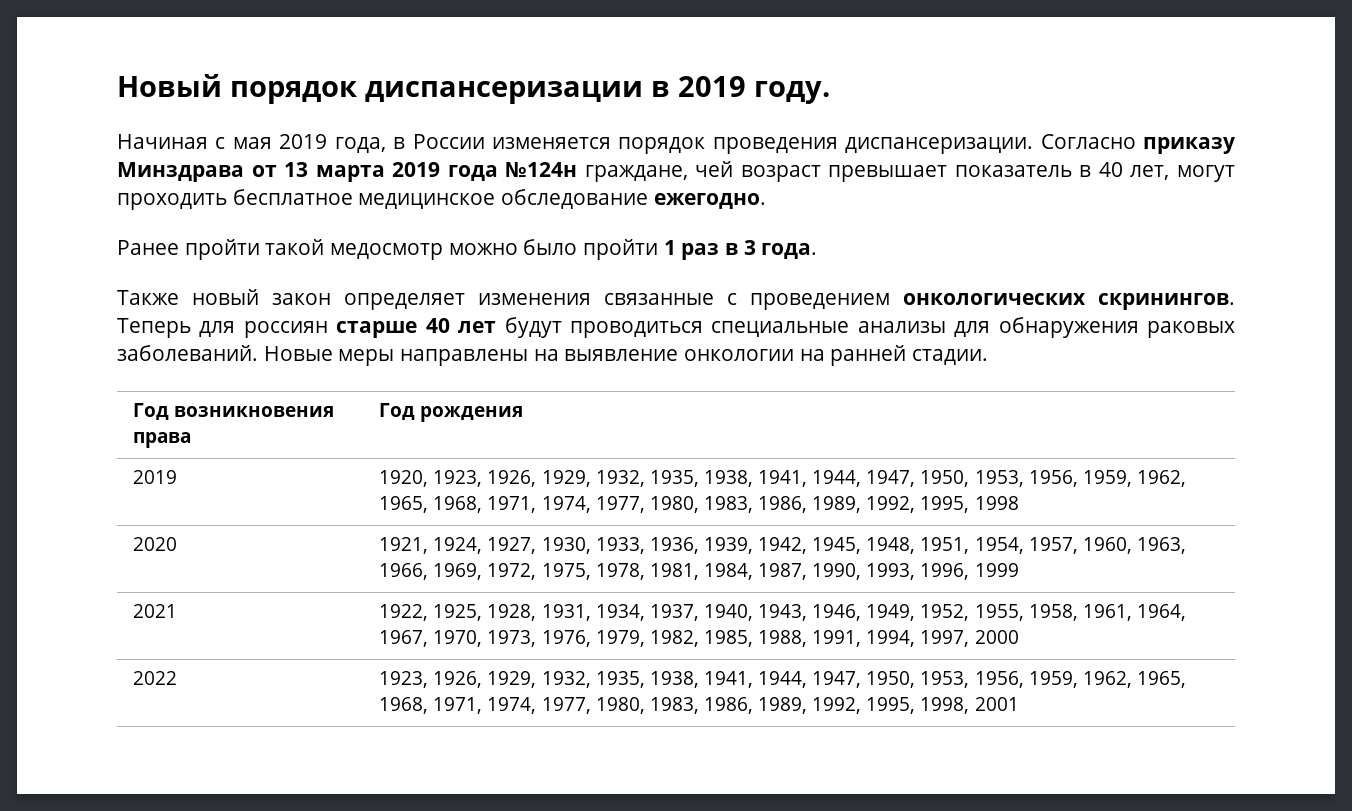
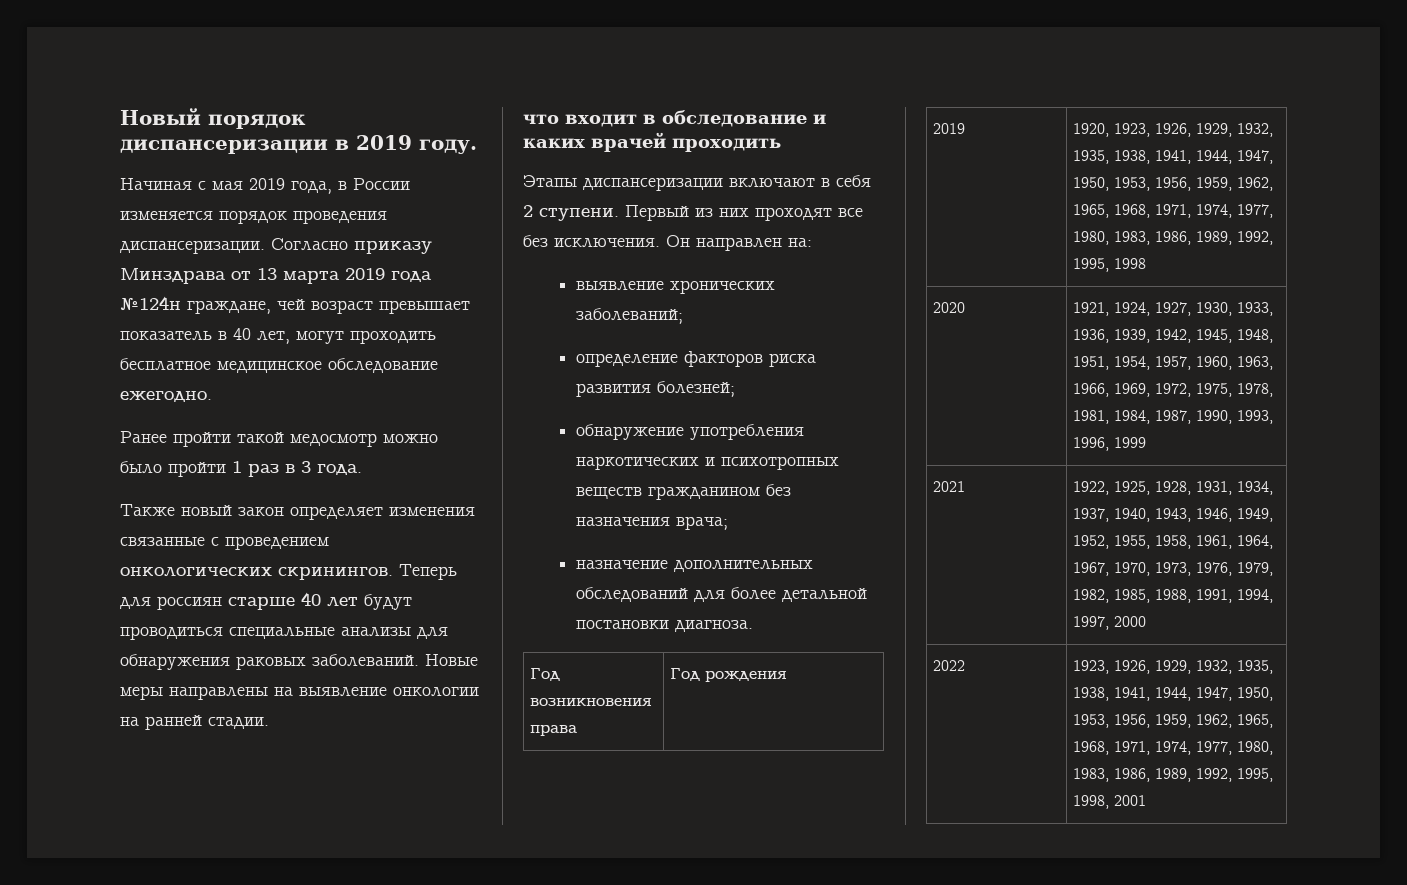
(989, 357) none -> [523,110,826,127] [523,132,781,152] [523,175,871,191] [523,205,863,221] [523,235,812,251] [576,280,776,294] [576,308,684,324] [576,351,817,367] [576,381,736,397] [576,424,805,440] [576,456,840,470] [576,484,792,500] [576,516,729,530] [576,560,814,572] [576,587,868,602] [576,620,754,632] // что входит в обследование и каких врачей проходить // Этапы диспансеризации включают в себя 2 ступени. Первый из них проходят все без исключения. Он направлен на: // выявление хронических заболеваний; // определение факторов риска развития болезней; // обнаружение употребления наркотических и психотропных веществ гражданином без назначения врача; // назначение дополнительных обследований для более детальной постановки диагноза.

